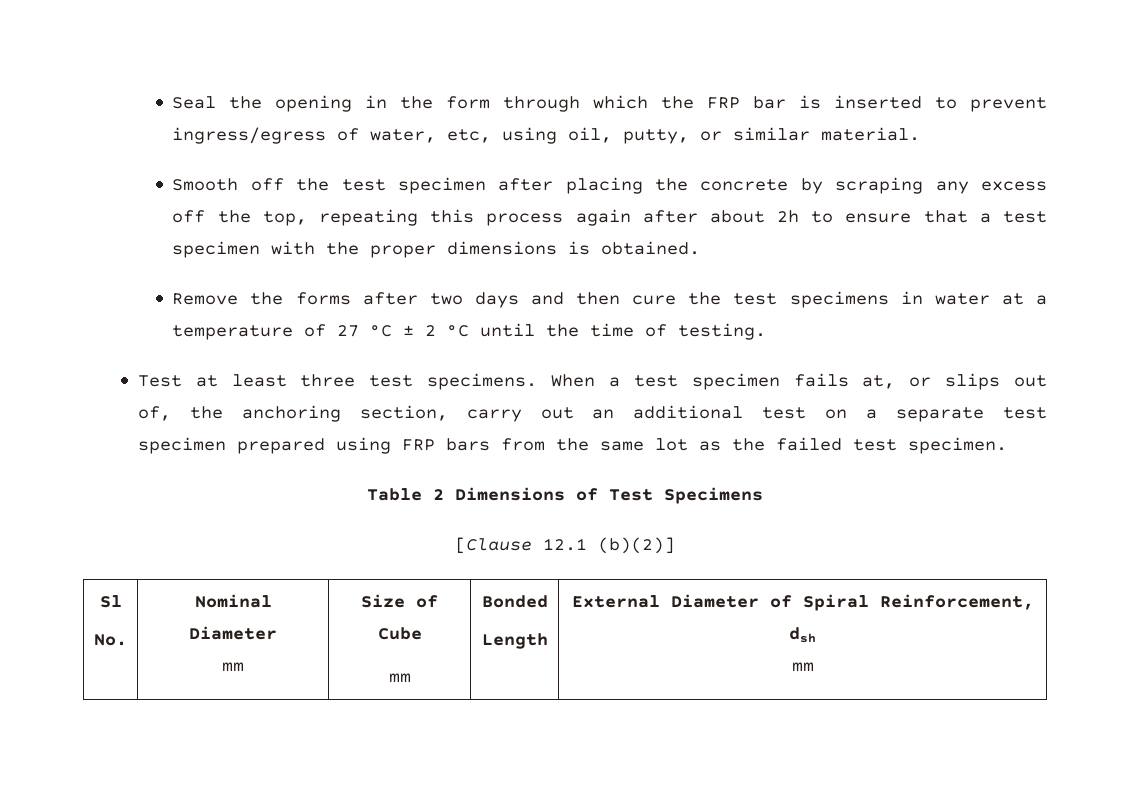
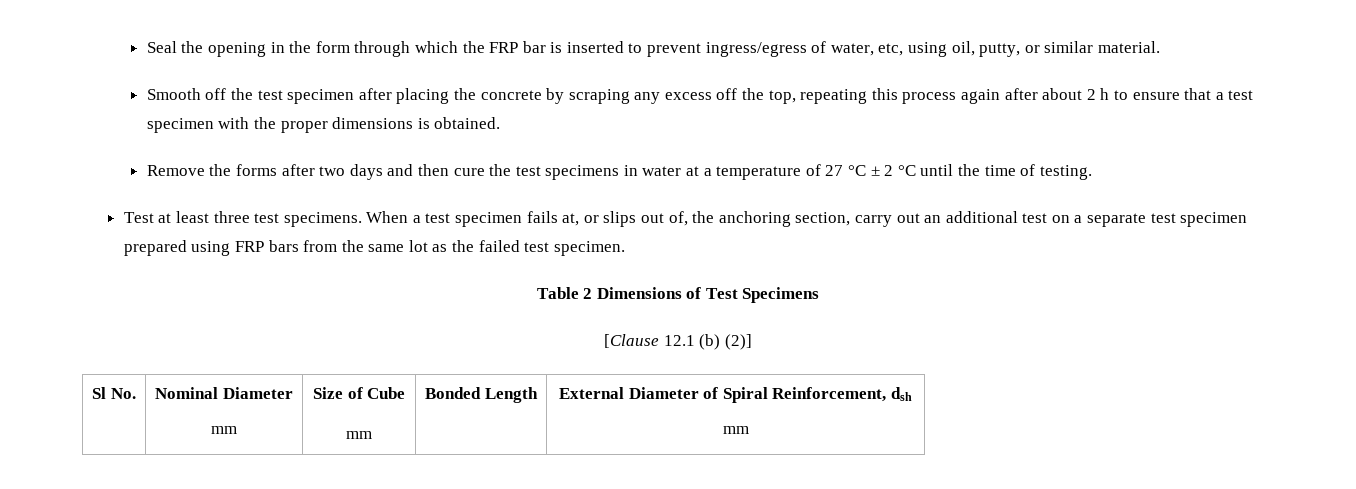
[777,210,800,223] 2h -> [1086,88,1110,100] 2 h
[598,537,675,554] (b)(2)] -> [699,334,752,350] (b) (2)]
(122, 601) // -> (107, 393) none
(548, 601) // -> (482, 393) none

